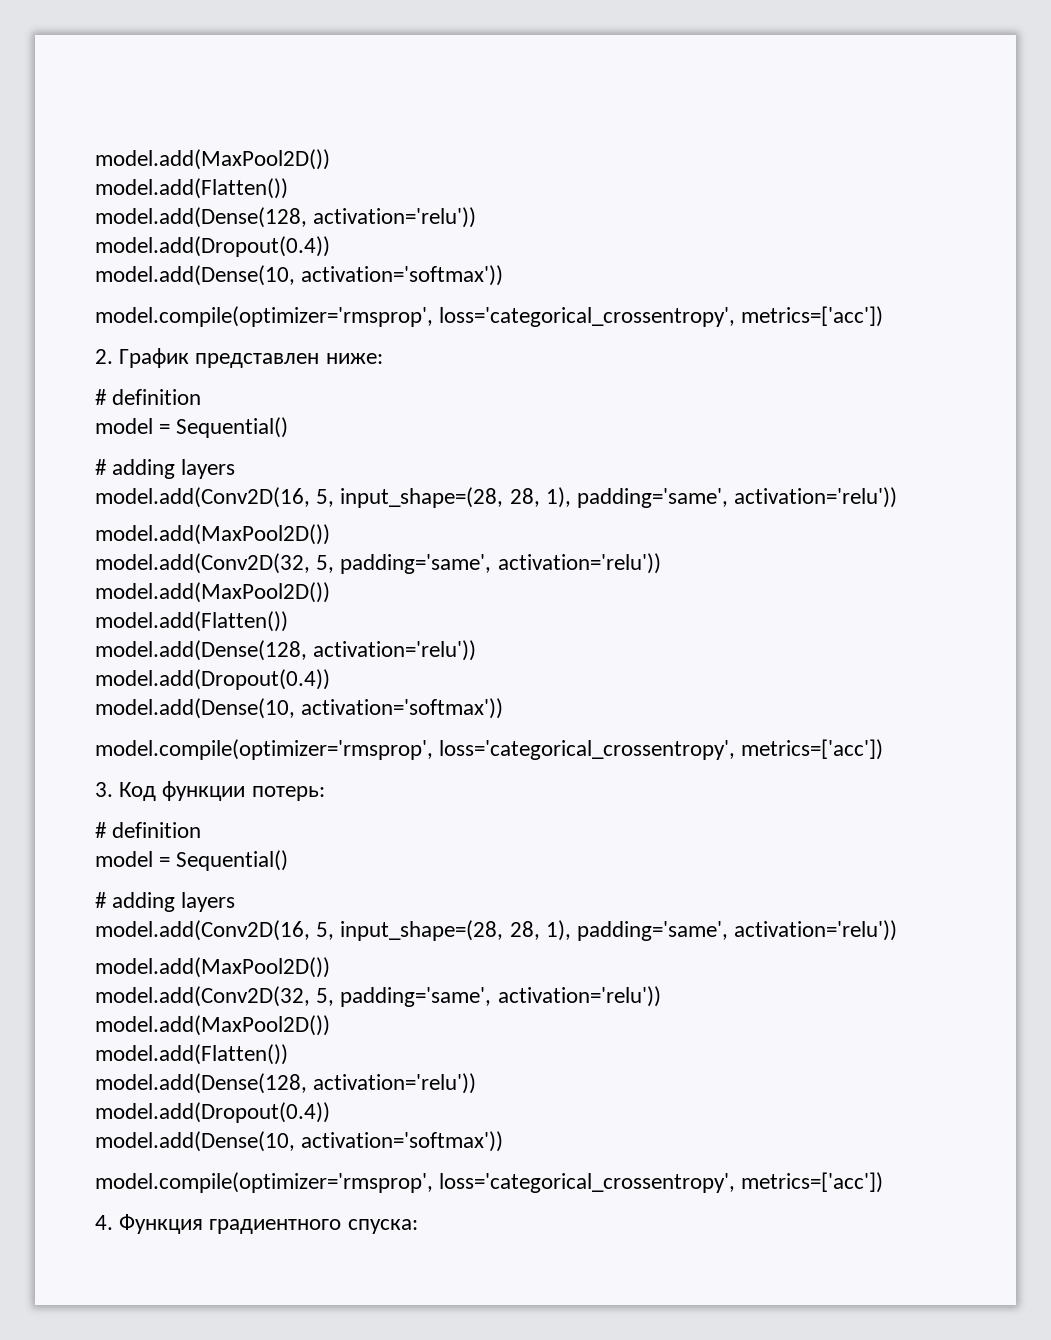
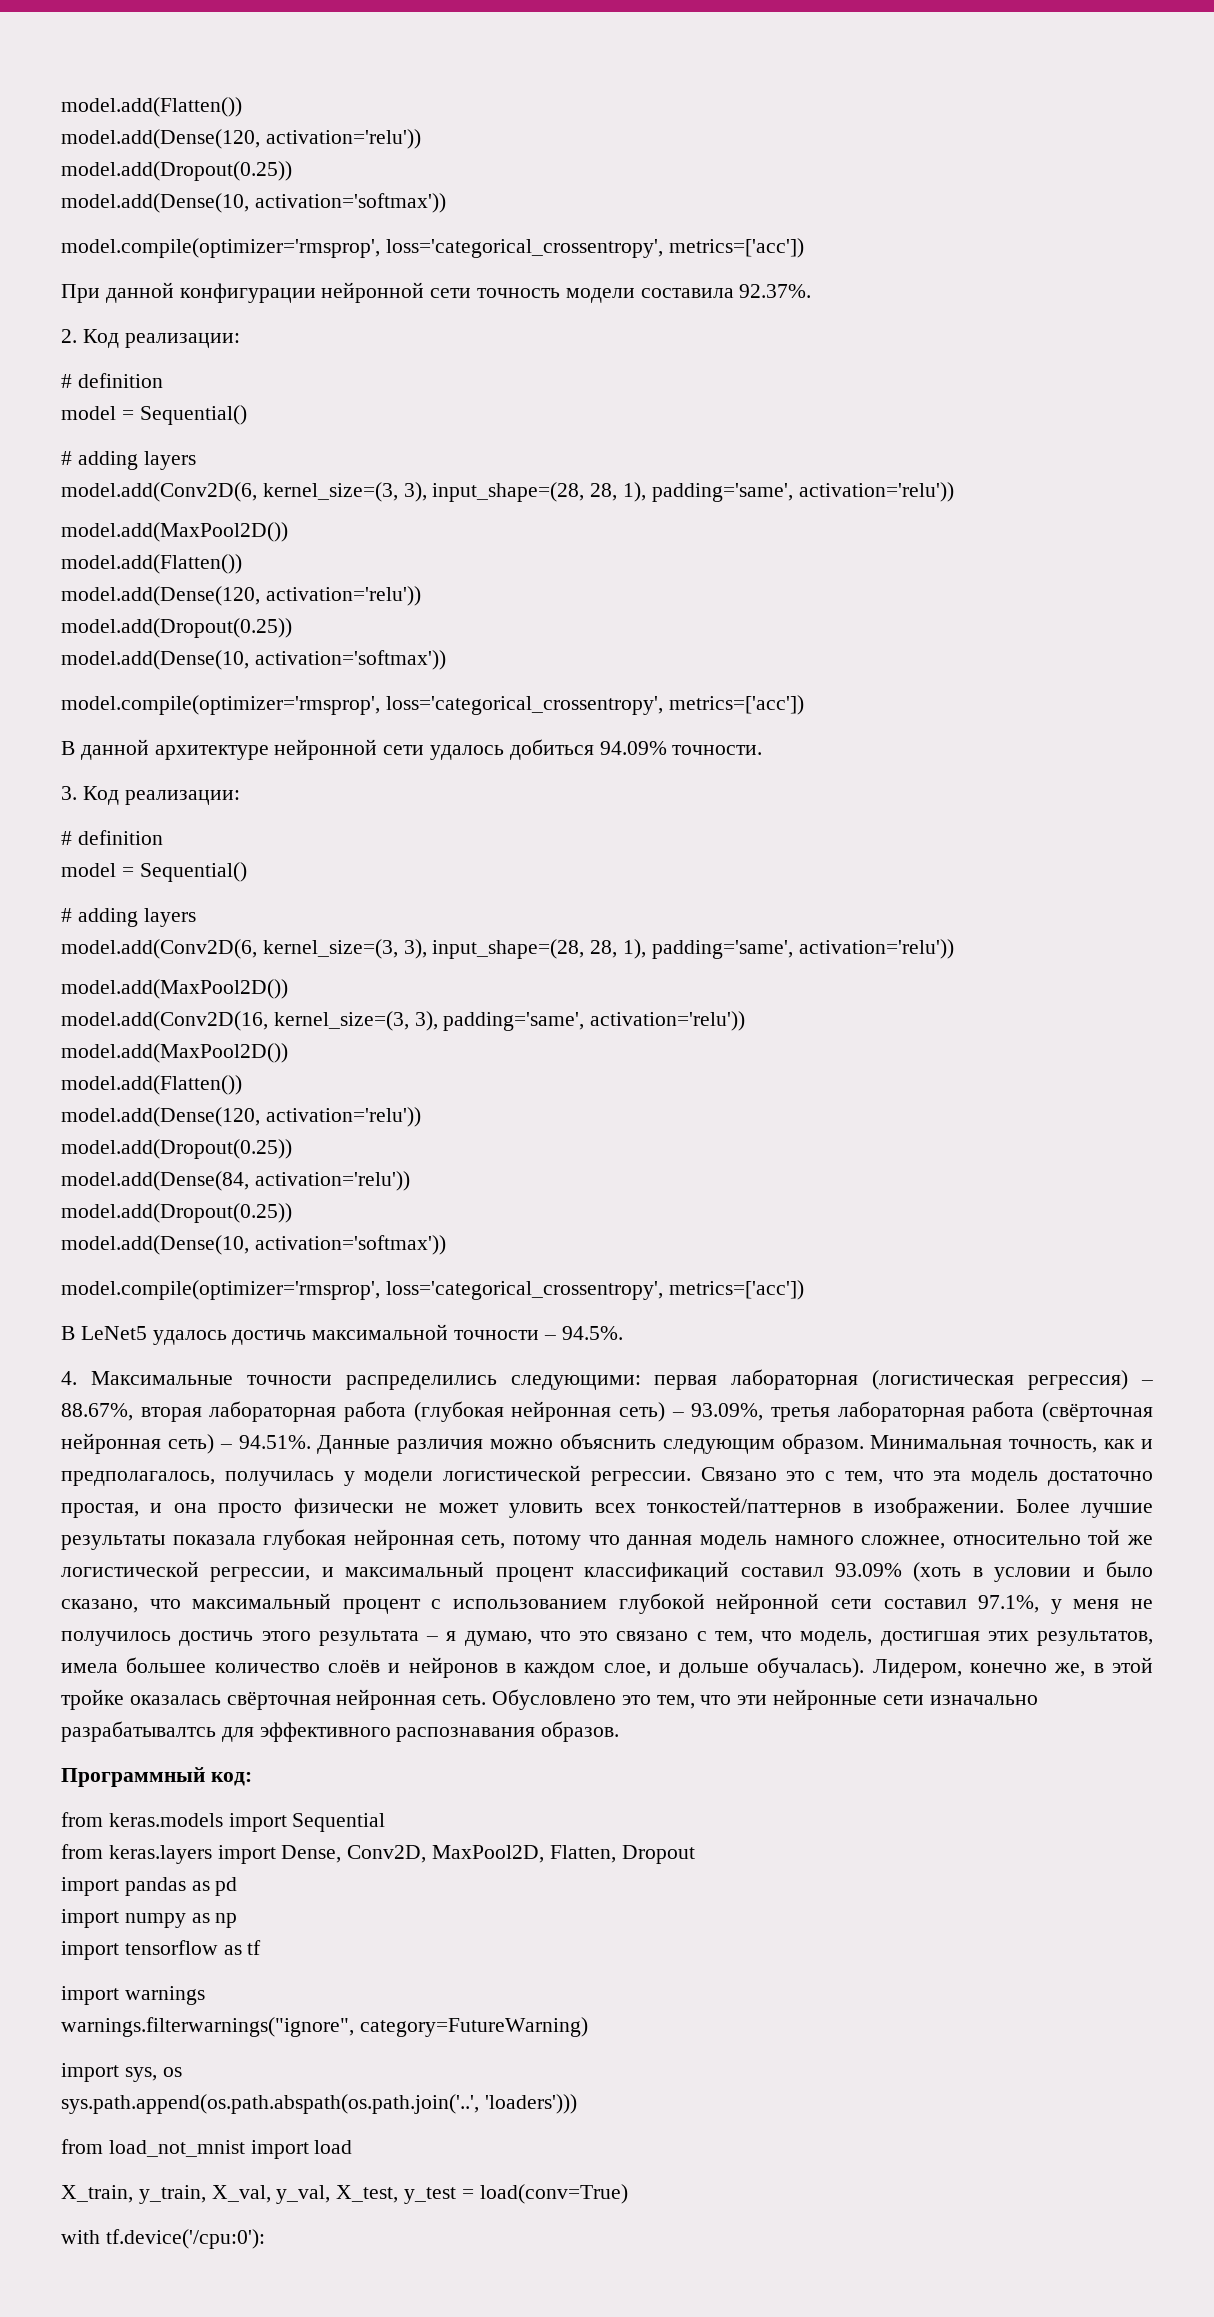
[95,149,330,170] [95,178,288,199] [95,207,477,228] [95,236,330,257] [95,265,504,286] [95,306,884,327] [95,348,383,368] [95,389,202,405] [95,417,289,438] [95,459,236,479] [95,487,898,508] [95,524,330,545] [95,553,661,574] [95,582,330,603] [95,611,288,632] [95,640,477,661] [95,669,330,690] [95,698,504,719] [95,739,884,760] model.add(MaxPool2D()) // model.add(Flatten()) // model.add(Dense(128, activation='relu')) // model.add(Dropout(0.4)) // model.add(Dense(10, activation='softmax')) // model.compile(optimizer='rmsprop', loss='categorical_crossentropy', metrics=['acc']) // 2. График представлен ниже: // # definition // model = Sequential() // # adding layers // model.add(Conv2D(16, 5, input_shape=(28, 28, 1), padding='same', activation='relu')) // model.add(MaxPool2D()) // model.add(Conv2D(32, 5, padding='same', activation='relu')) // model.add(MaxPool2D()) // model.add(Flatten()) // model.add(Dense(128, activation='relu')) // model.add(Dropout(0.4)) // model.add(Dense(10, activation='softmax')) // model.compile(optimizer='rmsprop', loss='categorical_crossentropy', metrics=['acc']) -> [61,97,242,117] [61,129,421,149] [61,161,292,181] [61,193,446,213] [61,238,804,258] [61,282,812,303] [61,329,240,348] [61,373,163,388] [61,405,247,425] [61,451,196,470] [61,482,954,502] [61,522,288,542] [61,554,242,574] [61,586,421,606] [61,618,292,638] [61,650,446,670] [61,695,804,715] [61,739,763,760] model.add(Flatten()) // model.add(Dense(120, activation='relu')) // model.add(Dropout(0.25)) // model.add(Dense(10, activation='softmax')) // model.compile(optimizer='rmsprop', loss='categorical_crossentropy', metrics=['acc']) // При данной конфигурации нейронной сети точность модели составила 92.37%. // 2. Код реализации: // # definition // model = Sequential() // # adding layers // model.add(Conv2D(6, kernel_size=(3, 3), input_shape=(28, 28, 1), padding='same', activation='relu')) // model.add(MaxPool2D()) // model.add(Flatten()) // model.add(Dense(120, activation='relu')) // model.add(Dropout(0.25)) // model.add(Dense(10, activation='softmax')) // model.compile(optimizer='rmsprop', loss='categorical_crossentropy', metrics=['acc']) // В данной архитектуре нейронной сети удалось добиться 94.09% точности.
[162,781,325,801] [95,822,202,838] [95,850,289,871] [95,892,236,912] [95,920,898,941] [95,957,330,978] [95,986,661,1007] [95,1015,330,1036] [95,1044,288,1065] [95,1073,477,1094] [95,1102,330,1123] [95,1131,504,1152] [95,1172,884,1193] [95,1214,418,1234] функции потерь: // # definition // model = Sequential() // # adding layers // model.add(Conv2D(16, 5, input_shape=(28, 28, 1), padding='same', activation='relu')) // model.add(MaxPool2D()) // model.add(Conv2D(32, 5, padding='same', activation='relu')) // model.add(MaxPool2D()) // model.add(Flatten()) // model.add(Dense(128, activation='relu')) // model.add(Dropout(0.4)) // model.add(Dense(10, activation='softmax')) // model.compile(optimizer='rmsprop', loss='categorical_crossentropy', metrics=['acc']) // 4. Функция градиентного спуска: -> [124,790,240,805] [61,830,163,845] [61,862,247,882] [61,908,196,927] [61,939,954,959] [61,979,288,999] [61,1011,746,1031] [61,1043,288,1063] [61,1075,242,1095] [61,1107,421,1127] [61,1139,292,1159] [61,1171,410,1191] [61,1203,292,1223] [61,1235,446,1255] [61,1280,804,1300] [61,1324,623,1345] [61,1369,1154,1390] [61,1401,1153,1422] [61,1433,1153,1454] [61,1465,1153,1486] [61,1497,1153,1518] [61,1529,1153,1550] [61,1561,1153,1582] [61,1593,1154,1614] [61,1631,1153,1646] [61,1657,1153,1678] [61,1689,1038,1710] [61,1721,620,1742] [61,1767,252,1787] [61,1812,386,1832] [61,1844,695,1864] [61,1877,238,1896] [61,1909,238,1928] [61,1940,262,1960] [61,1986,205,2005] [61,2017,588,2037] [61,2063,182,2082] [61,2094,577,2114] [61,2139,353,2159] [61,2184,628,2204] [61,2229,265,2249] реализации: // # definition // model = Sequential() // # adding layers // model.add(Conv2D(6, kernel_size=(3, 3), input_shape=(28, 28, 1), padding='same', activation='relu')) // model.add(MaxPool2D()) // model.add(Conv2D(16, kernel_size=(3, 3), padding='same', activation='relu')) // model.add(MaxPool2D()) // model.add(Flatten()) // model.add(Dense(120, activation='relu')) // model.add(Dropout(0.25)) // model.add(Dense(84, activation='relu')) // model.add(Dropout(0.25)) // model.add(Dense(10, activation='softmax')) // model.compile(optimizer='rmsprop', loss='categorical_crossentropy', metrics=['acc']) // В LeNet5 удалось достичь максимальной точности – 94.5%. // 4. Максимальные точности распределились следующими: первая лабораторная (логистическая регрессия) – 88.67%, вторая лабораторная работа (глубокая нейронная сеть) – 93.09%, третья лабораторная работа (свёрточная нейронная сеть) – 94.51%. Данные различия можно объяснить следующим образом. Минимальная точность, как и предполагалось, получилась у модели логистической регрессии. Связано это с тем, что эта модель достаточно простая, и она просто физически не может уловить всех тонкостей/паттернов в изображении. Более лучшие результаты показала глубокая нейронная сеть, потому что данная модель намного сложнее, относительно той же логистической регрессии, и максимальный процент классификаций составил 93.09% (хоть в условии и было сказано, что максимальный процент с использованием глубокой нейронной сети составил 97.1%, у меня не получилось достичь этого результата – я думаю, что это связано с тем, что модель, достигшая этих результатов, имела большее количество слоёв и нейронов в каждом слое, и дольше обучалась). Лидером, конечно же, в этой тройке оказалась свёрточная нейронная сеть. Обусловлено это тем, что эти нейронные сети изначально разрабатывалтсь для эффективного распознавания образов. // Программный код: // from keras.models import Sequential // from keras.layers import Dense, Conv2D, MaxPool2D, Flatten, Dropout // import pandas as pd // import numpy as np // import tensorflow as tf // import warnings // warnings.filterwarnings("ignore", category=FutureWarning) // import sys, os // sys.path.append(os.path.abspath(os.path.join('..', 'loaders'))) // from load_not_mnist import load // X_train, y_train, X_val, y_val, X_test, y_test = load(conv=True) // with tf.device('/cpu:0'):

